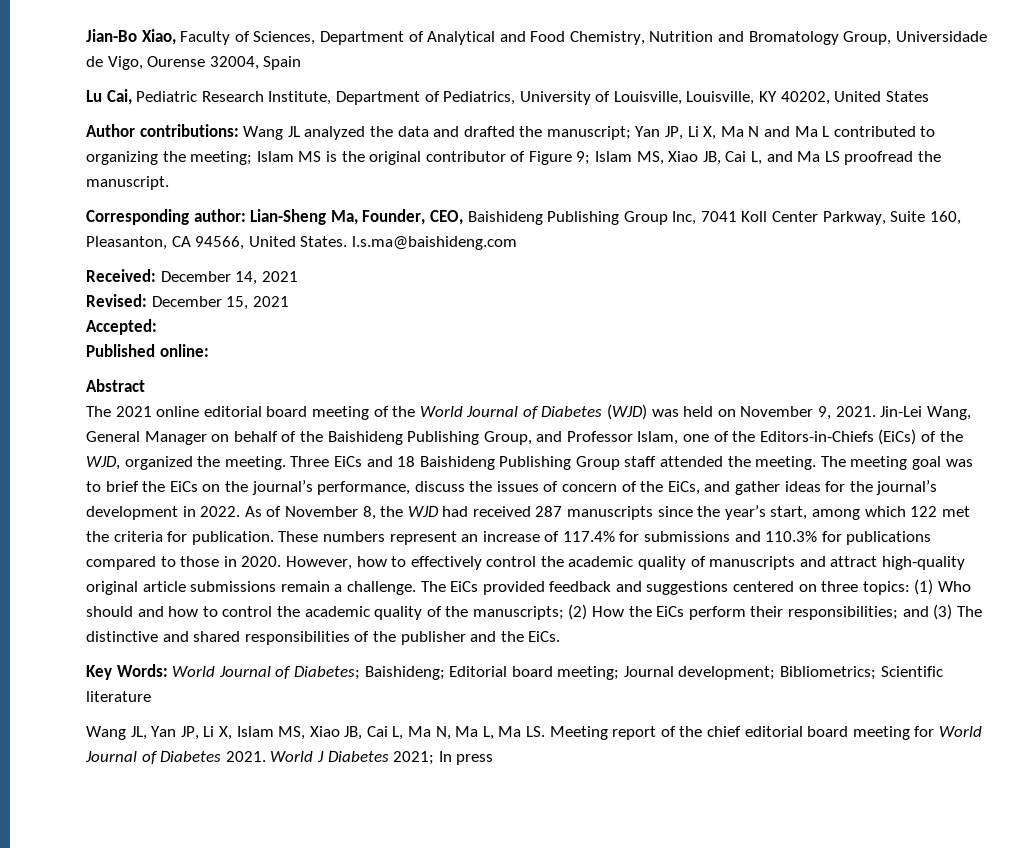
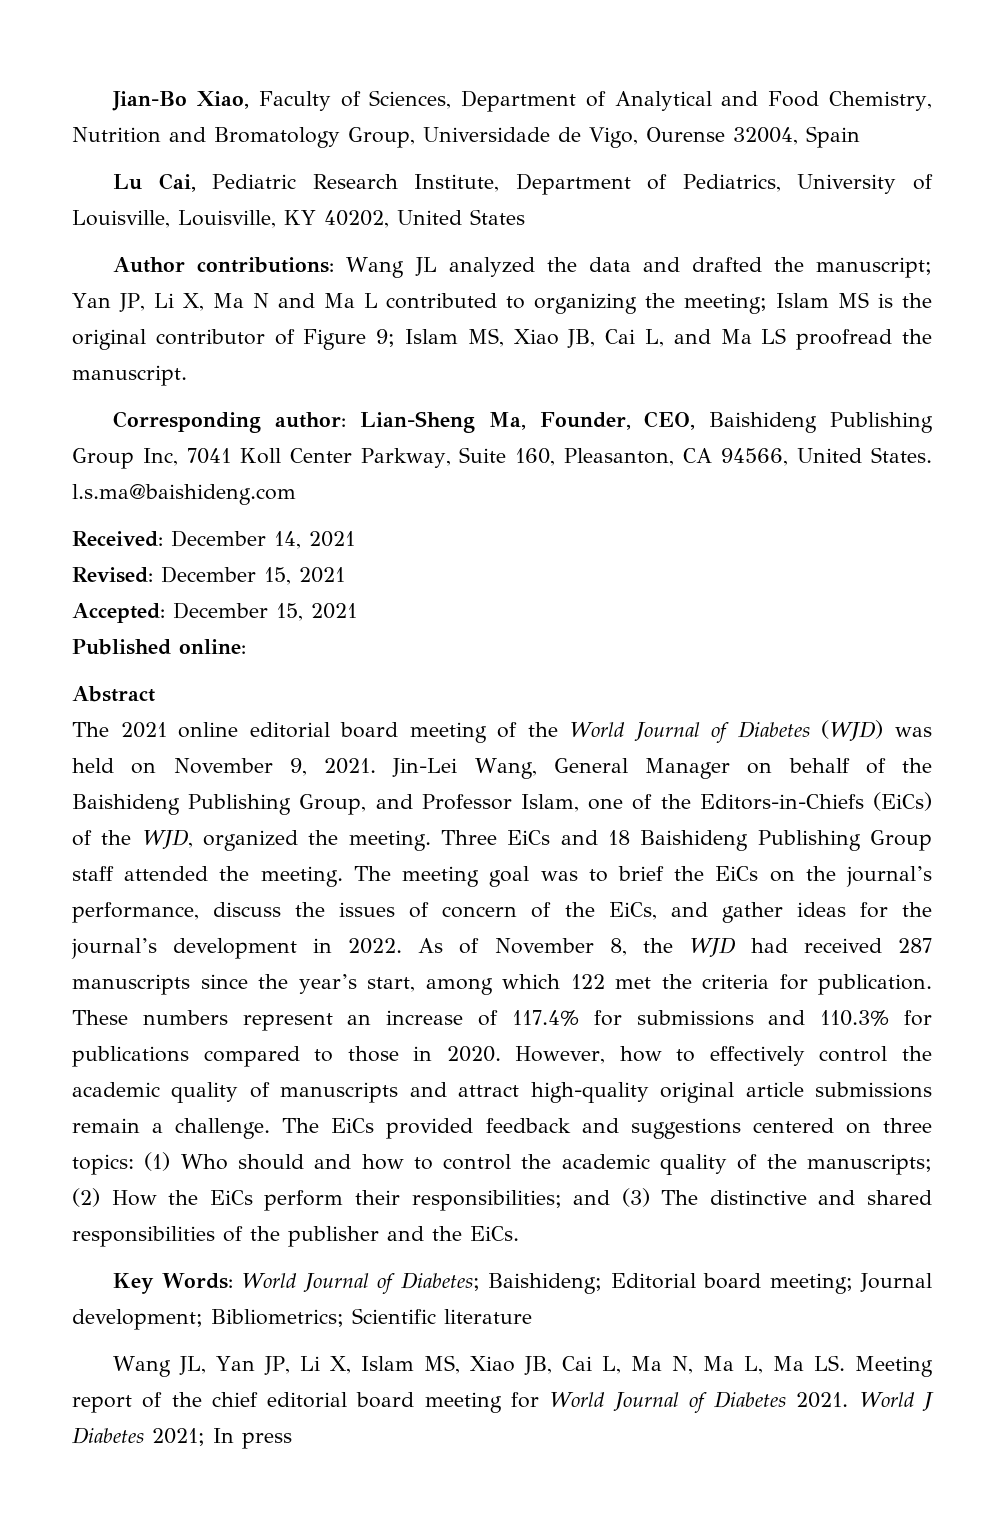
(157, 327) none -> [173,602,357,621] December 15, 2021

